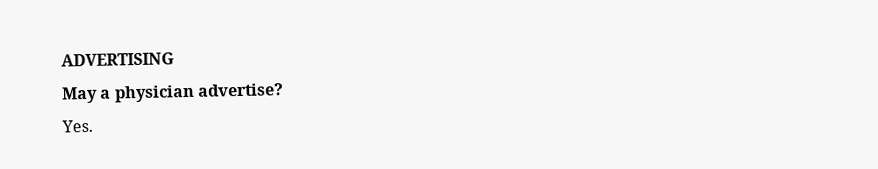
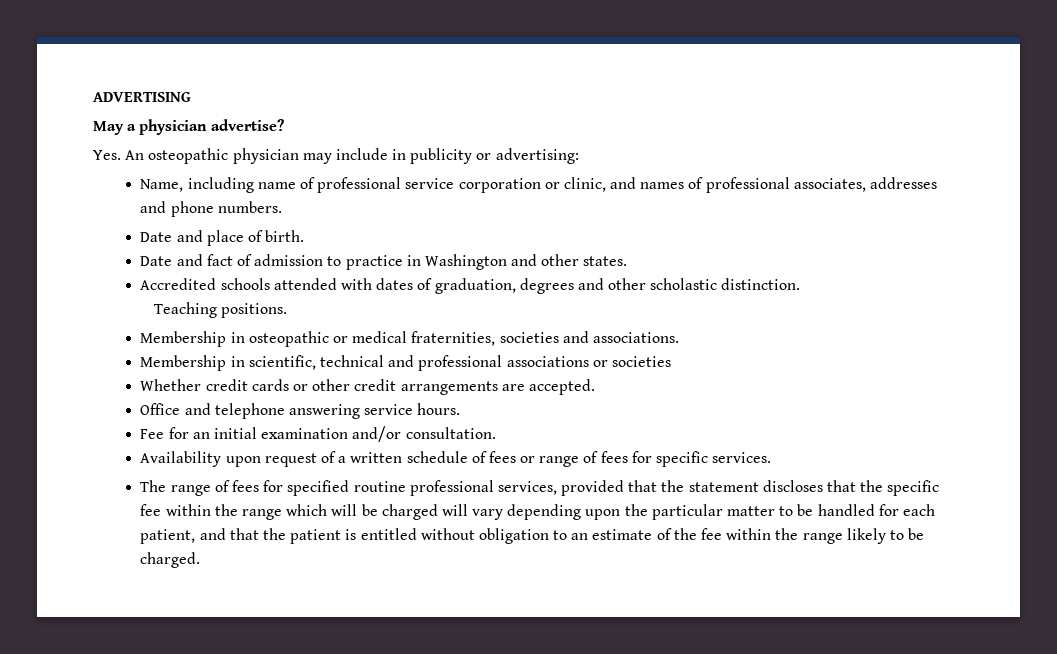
(93, 126) none -> [125,148,579,164] [140,177,938,193] [140,201,282,217] [140,230,305,246] [140,254,628,270] [140,278,801,294] [153,302,287,318] [140,331,679,347] [140,355,671,371] [140,379,595,395] [140,403,461,419] [140,426,496,442] [140,451,772,467] [140,480,940,496] [140,504,935,520] [140,528,925,544] [140,552,201,568] An osteopathic physician may include in publicity or advertising: // Name, including name of professional service corporation or clinic, and names of professional associates, addresses and phone numbers. // Date and place of birth. // Date and fact of admission to practice in Washington and other states. // Accredited schools attended with dates of graduation, degrees and other scholastic distinction. // Teaching positions. // Membership in osteopathic or medical fraternities, societies and associations. // Membership in scientific, technical and professional associations or societies // Whether credit cards or other credit arrangements are accepted. // Office and telephone answering service hours. // Fee for an initial examination and/or consultation. // Availability upon request of a written schedule of fees or range of fees for specific services. // The range of fees for specified routine professional services, provided that the statement discloses that the specific fee within the range which will be charged will vary depending upon the particular matter to be handled for each patient, and that the patient is entitled without obligation to an estimate of the fee within the range likely to be charged.

